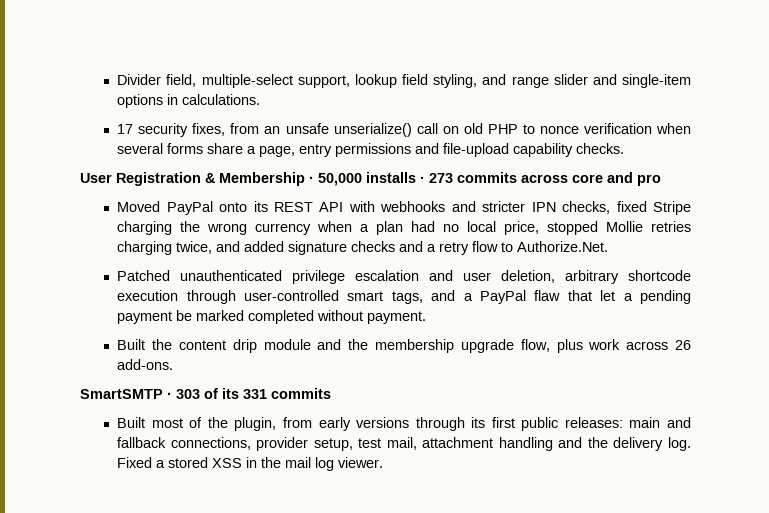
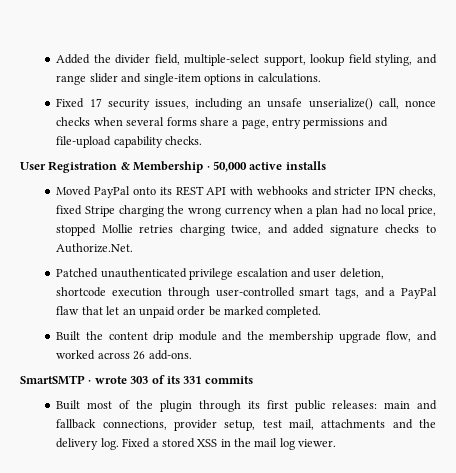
[117,74,162,85] Divider -> [56,54,151,64] Added the divider
(261, 99) none -> [56,98,85,108] Fixed
[192,123,260,136] fixes, from -> [154,98,243,110] issues, including
[416,123,652,134] call on old PHP to nonce verification -> [378,98,436,109] [56,117,91,126] call, nonce checks
(362, 179) none -> [249,162,283,170] active
[420,172,661,186] · 273 commits across core and pro -> (326, 165) none
[399,241,499,255] and a retry flow -> (420, 228) none
[565,270,620,284] arbitrary -> (384, 273) none
[623,290,691,304] [117,310,427,324] a pending payment be marked completed without payment. -> [122,306,322,318] an unpaid order be marked completed.
[556,339,621,353] plus work -> [417,331,437,341] [56,350,96,360] and worked
(172, 395) none -> [94,376,127,384] wrote
[234,417,410,431] plugin, from early versions -> [160,400,193,412] plugin
[422,437,553,451] attachment handling -> [321,419,386,428] attachments

